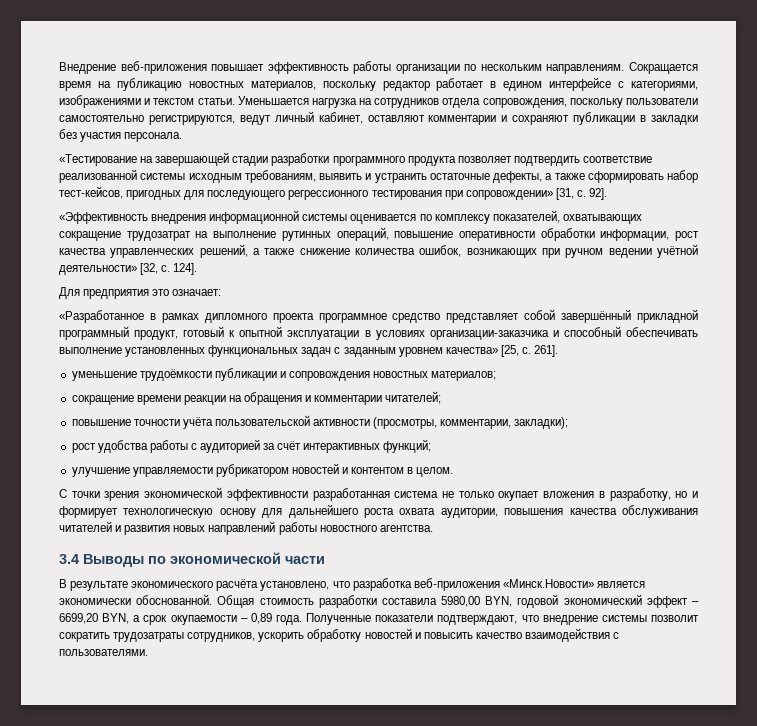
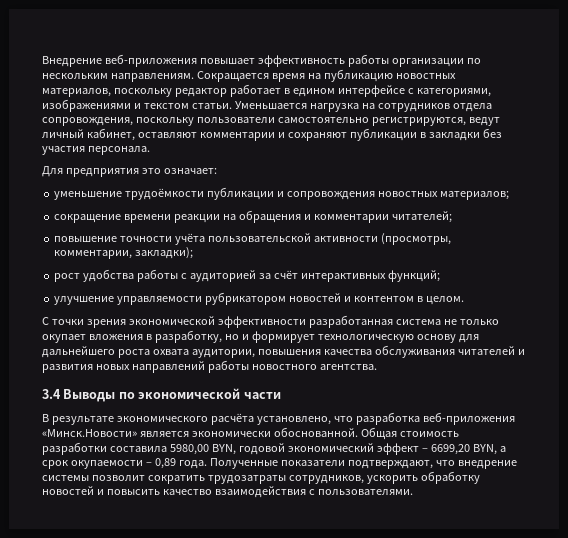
[59,152,652,166] [59,169,698,183] [59,186,608,200] [59,210,642,224] [59,227,699,241] [59,244,698,258] [59,263,198,275] [59,287,222,299] [59,309,698,323] [59,326,698,340] [59,345,559,357] «Тестирование на завершающей стадии разработки программного продукта позволяет подтвердить соответствие реализованной системы исходным требованиям, выявить и устранить остаточные дефекты, а также сформировать набор тест-кейсов, пригодных для последующего регрессионного тестирования при сопровождении» [31, с. 92]. // «Эффективность внедрения информационной системы оценивается по комплексу показателей, охватывающих сокращение трудозатрат на выполнение рутинных операций, повышение оперативности обработки информации, рост качества управленческих решений, а также снижение количества ошибок, возникающих при ручном ведении учётной деятельности» [32, с. 124]. // Для предприятия это означает: // «Разработанное в рамках дипломного проекта программное средство представляет собой завершённый прикладной программный продукт, готовый к опытной эксплуатации в условиях организации-заказчика и способный обеспечивать выполнение установленных функциональных задач с заданным уровнем качества» [25, с. 261]. -> [42,166,217,177] Для предприятия это означает:

